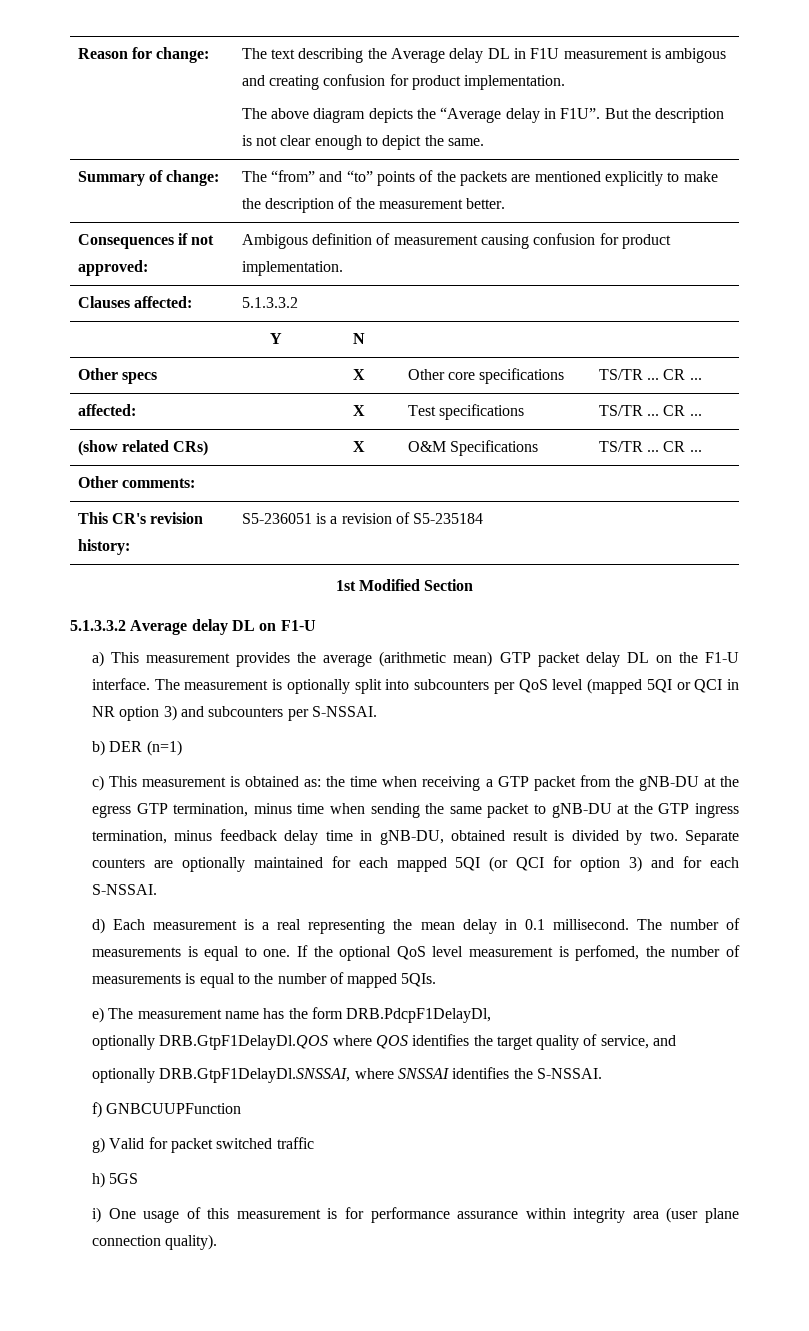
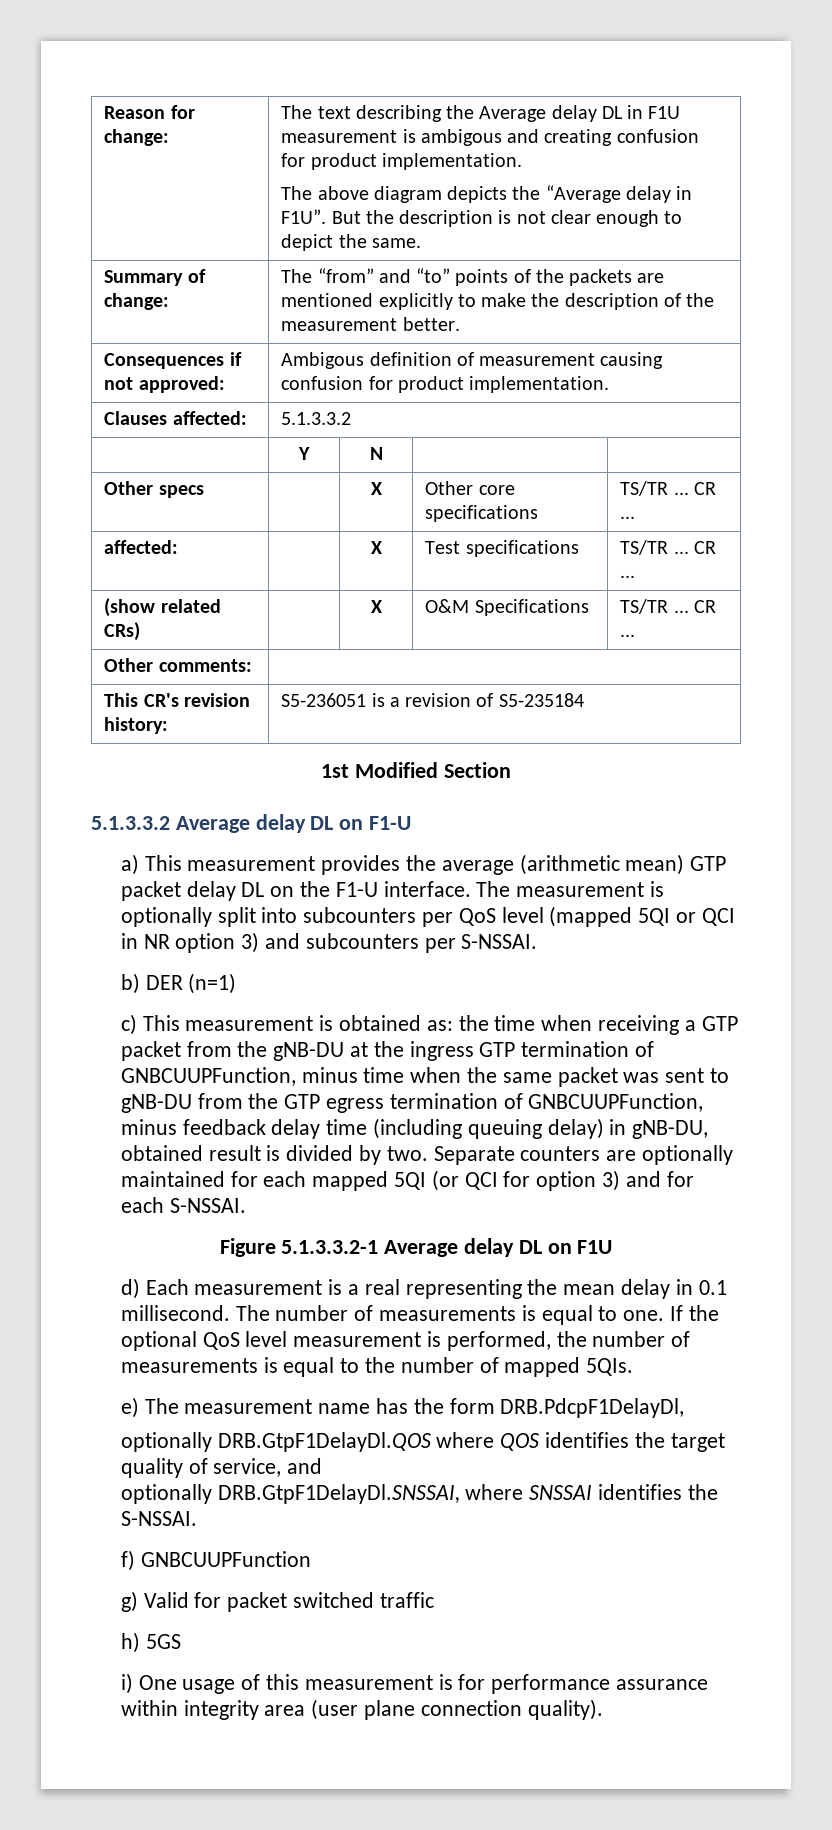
[91,803,249,818] egress GTP termination, -> [409,1041,655,1061] [120,1067,296,1086] ingress GTP termination of GNBCUUPFunction,
[370,803,420,818] sending -> (462, 1075) none
(530, 810) none -> [623,1068,705,1083] was sent
[617,804,630,814] at -> [197,1093,243,1109] from
[695,803,739,818] [91,830,167,844] ingress termination, -> [326,1093,704,1113] egress termination of GNBCUUPFunction,
(353, 835) none -> [373,1118,604,1139] (including queuing delay)
(157, 889) none -> [219,1238,613,1257] // Figure 5.1.3.3.2-1 Average delay DL on F1U
[575,945,640,961] perfomed, -> [446,1331,551,1351] performed,

